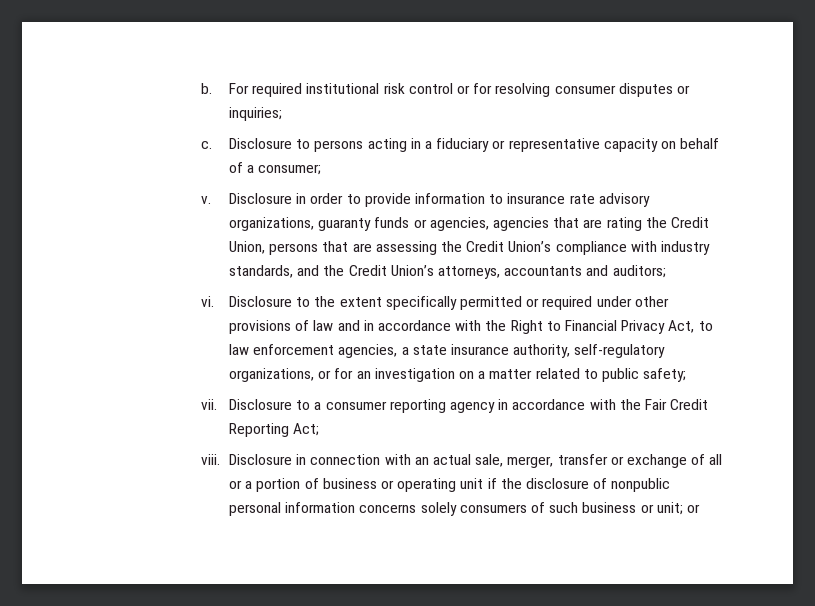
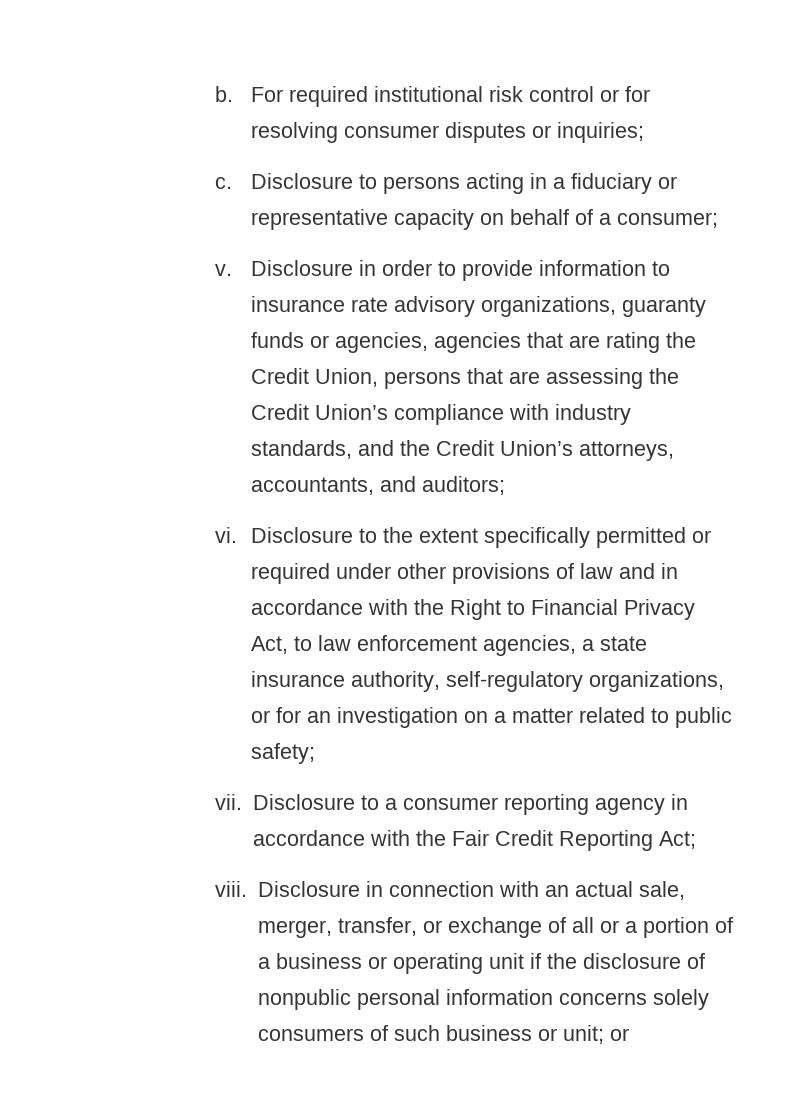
[504,266,583,276] accountants -> [251,477,375,495] accountants,
[557,454,608,465] transfer -> [338,917,418,936] transfer,
(319, 483) none -> [258,957,271,969] a

